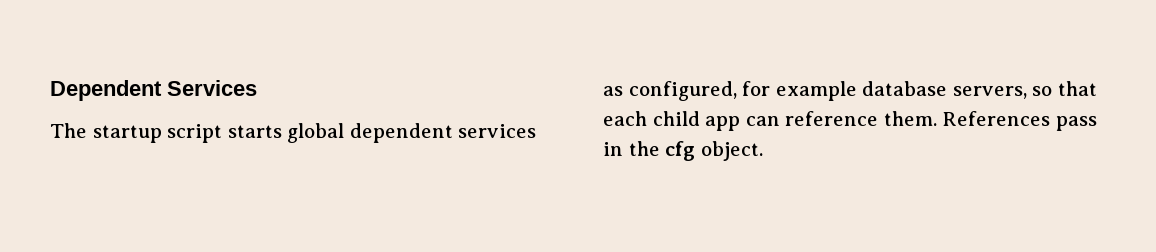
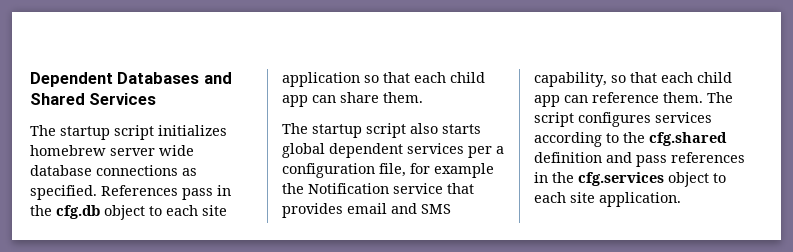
(162, 90) none -> [117,72,232,84] [30,93,85,105] Databases and Shared
[227,123,537,143] [603,81,1027,101] starts global dependent services as configured, for example database servers, -> [158,125,227,136] [30,145,194,156] [30,165,197,176] [30,185,231,200] [30,205,227,220] [282,72,485,87] [282,92,423,107] [282,123,481,138] [282,143,504,158] [282,163,494,178] [282,183,474,194] [282,203,451,218] [534,72,607,87] initializes homebrew server wide database connections as specified. References pass in the cfg.db object to each site application so that each child app can share them. // The startup script also starts global dependent services per a configuration file, for example the Notification service that provides email and SMS capability,
[942,111,1097,131] [603,141,763,161] References pass in the cfg object. -> [707,92,733,103] [534,112,712,127] [534,132,727,147] [534,152,745,167] [534,172,726,187] [534,192,681,207] The script configures services according to the cfg.shared definition and pass references in the cfg.services object to each site application.

